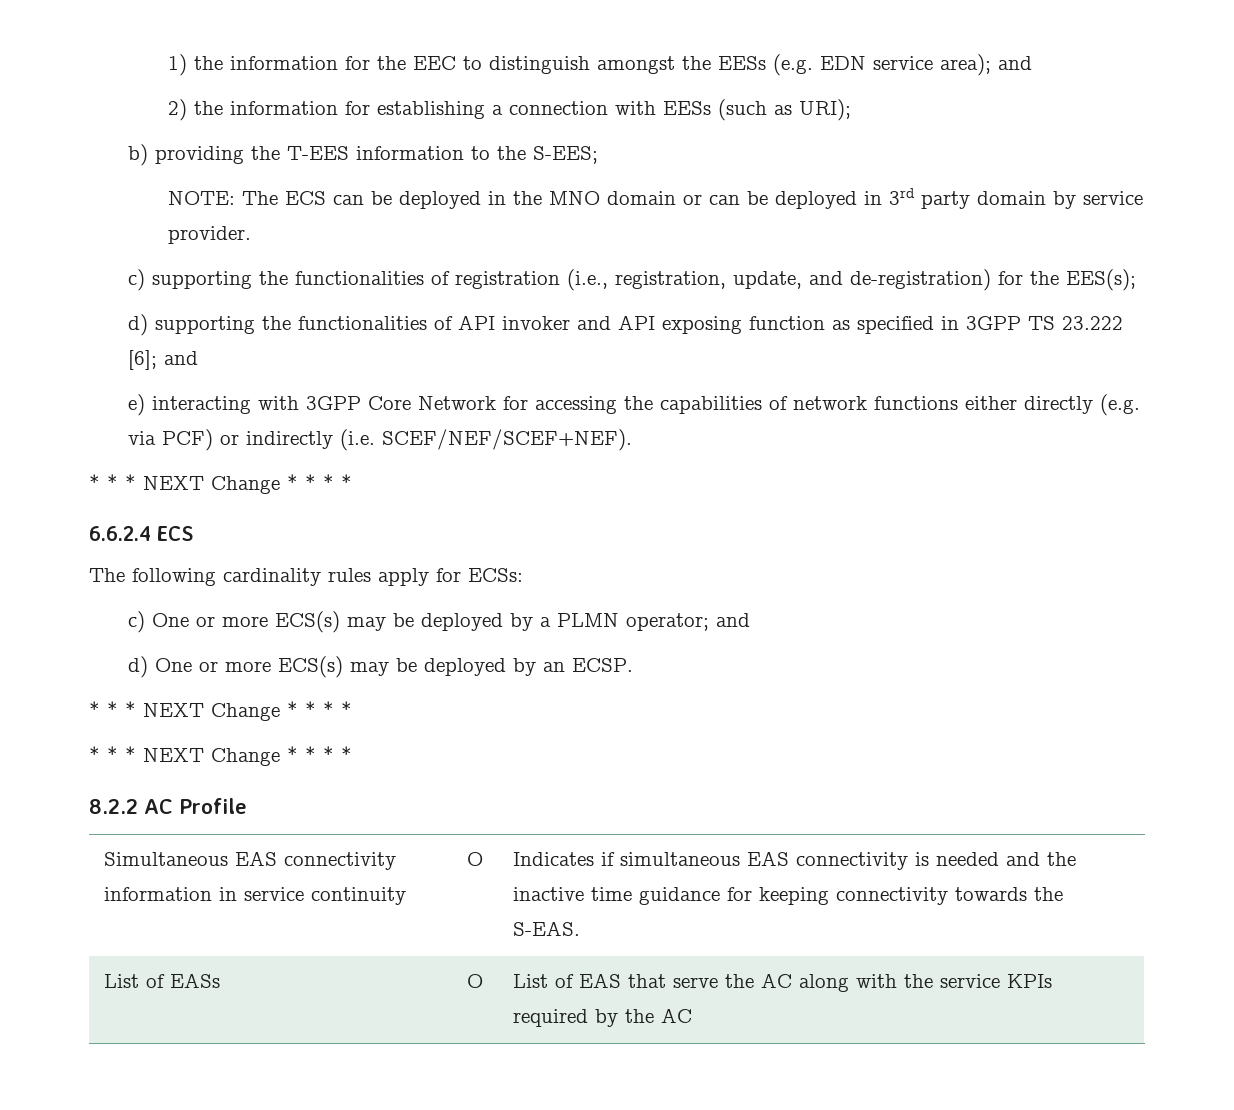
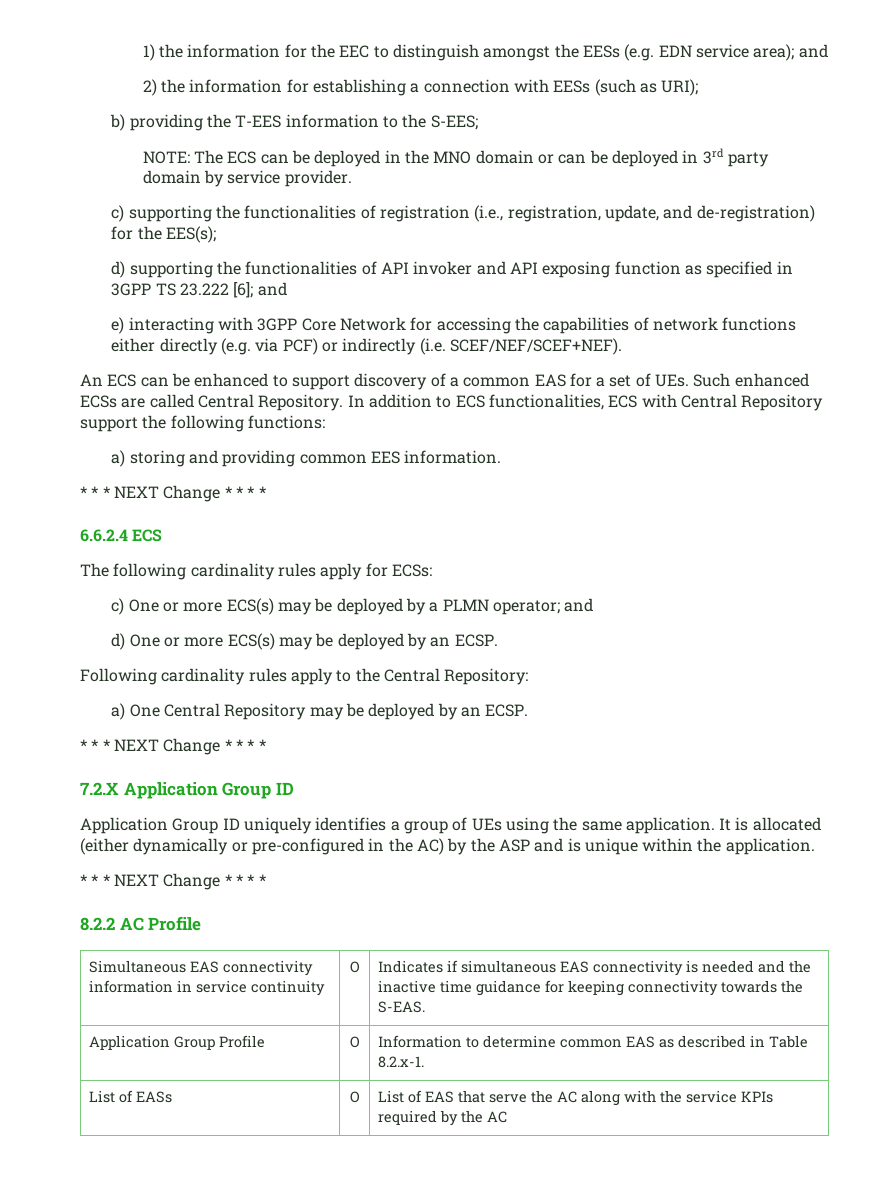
(633, 440) none -> [80,373,809,390] [80,394,824,411] [80,415,325,432] [111,450,502,467] // An ECS can be enhanced to support discovery of a common EAS for a set of UEs. Such enhanced ECSs are called Central Repository. In addition to ECS functionalities, ECS with Central Repository support the following functions: // a) storing and providing common EES information.
[89,701,352,721] // * * * NEXT Change * * * * -> [80,668,529,685] [111,703,529,720] [80,738,266,755] [80,782,294,799] [80,817,821,834] [80,838,815,855] // Following cardinality rules apply to the Central Repository: // a) One Central Repository may be deployed by an ECSP. // * * * NEXT Change * * * * // 7.2.X Application Group ID // Application Group ID uniquely identifies a group of UEs using the same application. It is allocated (either dynamically or pre-configured in the AC) by the ASP and is unique within the application.
(581, 928) none -> [89,1035,266,1050] [349,1036,360,1048] [378,1035,809,1048] [378,1056,425,1068] // Application Group Profile | O | Information to determine common EAS as described in Table 8.2.x-1.

